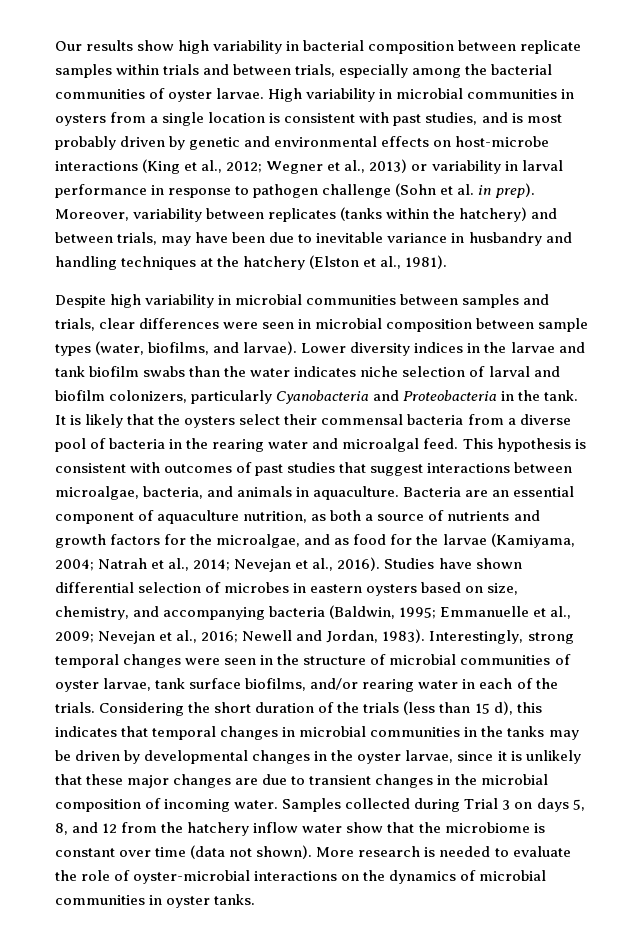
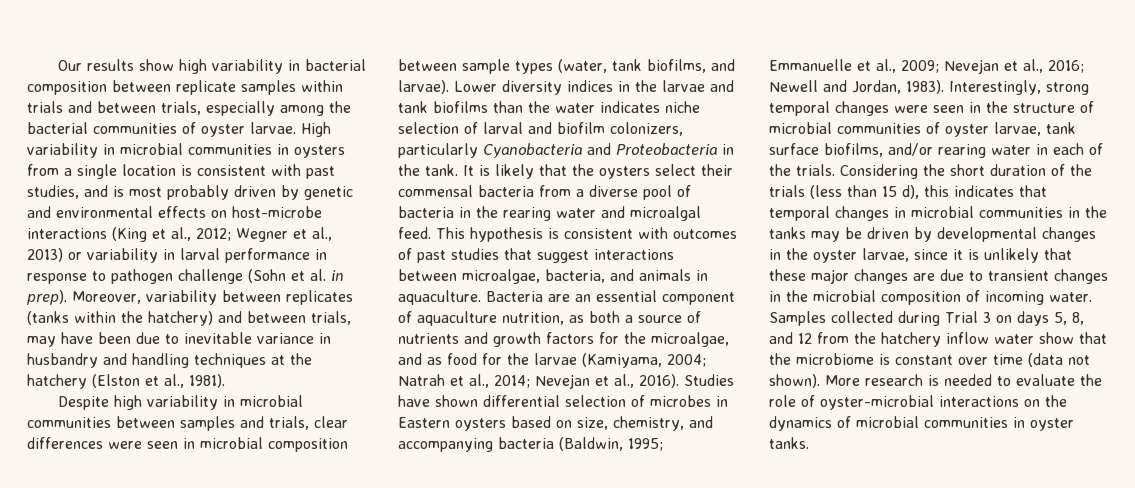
(145, 348) none -> [612,59,642,71] tank
[89,366,186,377] biofilm swabs -> [433,101,488,113] biofilms
[310,584,363,593] eastern -> [398,417,450,428] Eastern

